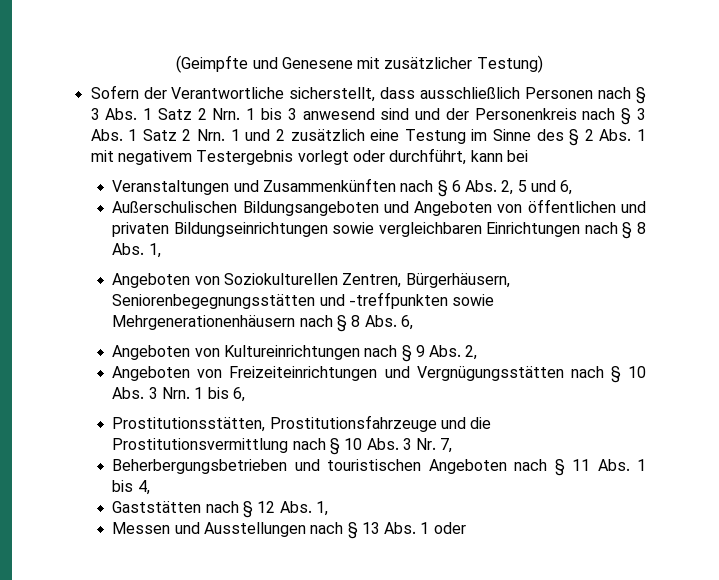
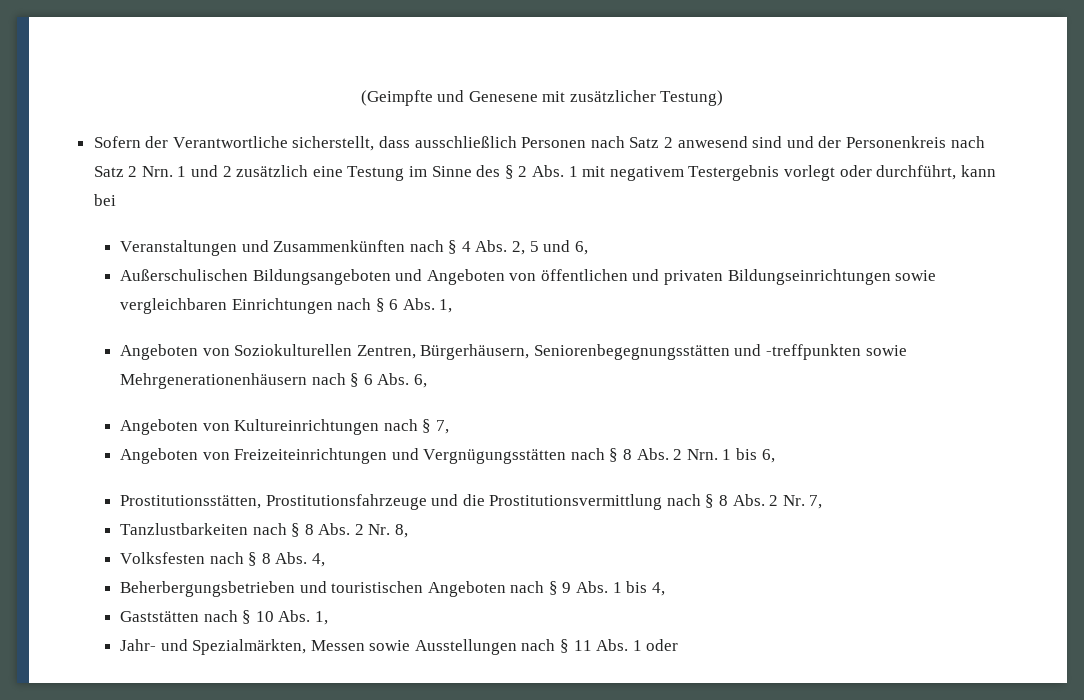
[636,87,646,104] [90,108,297,120] § 3 Abs. 1 Satz 2 Nrn. 1 bis 3 -> [629,137,674,148] Satz 2
[621,108,646,125] [90,129,138,141] § 3 Abs. 1 -> (985, 142) none
[451,180,461,192] 6 -> [461,241,471,252] 4
[637,222,646,234] 8 -> [389,299,399,310] 6
[351,315,361,327] 8 -> [363,374,373,385] 6
[415,345,478,360] 9 Abs. 2, -> [435,420,449,434] 7,
[628,366,646,378] [112,387,158,399] 10 Abs. 3 -> [623,448,683,460] 8 Abs. 2
[344,438,412,450] 10 Abs. 3 -> [719,494,779,506] 8 Abs. 2
(453, 445) none -> [119,523,409,538] [119,552,325,567] // Tanzlustbarkeiten nach § 8 Abs. 2 Nr. 8, // Volksfesten nach § 8 Abs. 4,
[572,459,591,471] 11 -> [562,582,572,593] 9
[257,501,328,516] [112,522,200,534] 12 Abs. 1, // Messen und -> [255,610,328,625] [119,639,411,655] 10 Abs. 1, // Jahr- und Spezialmärkten, Messen sowie
[361,522,380,534] 13 -> [573,640,592,651] 11

